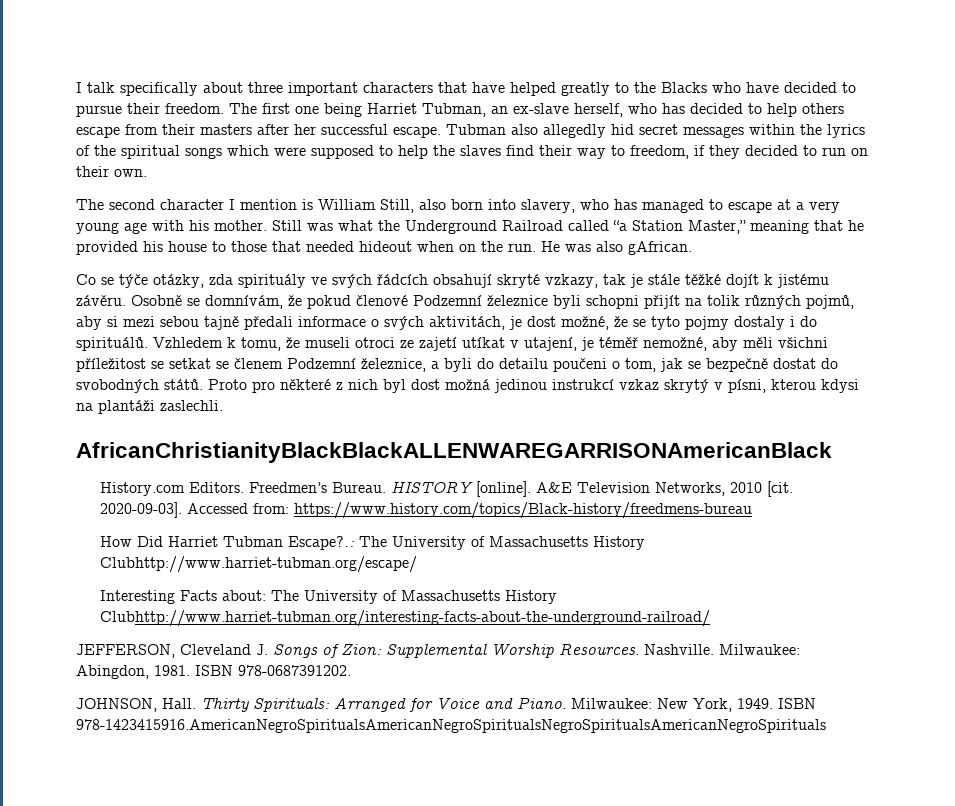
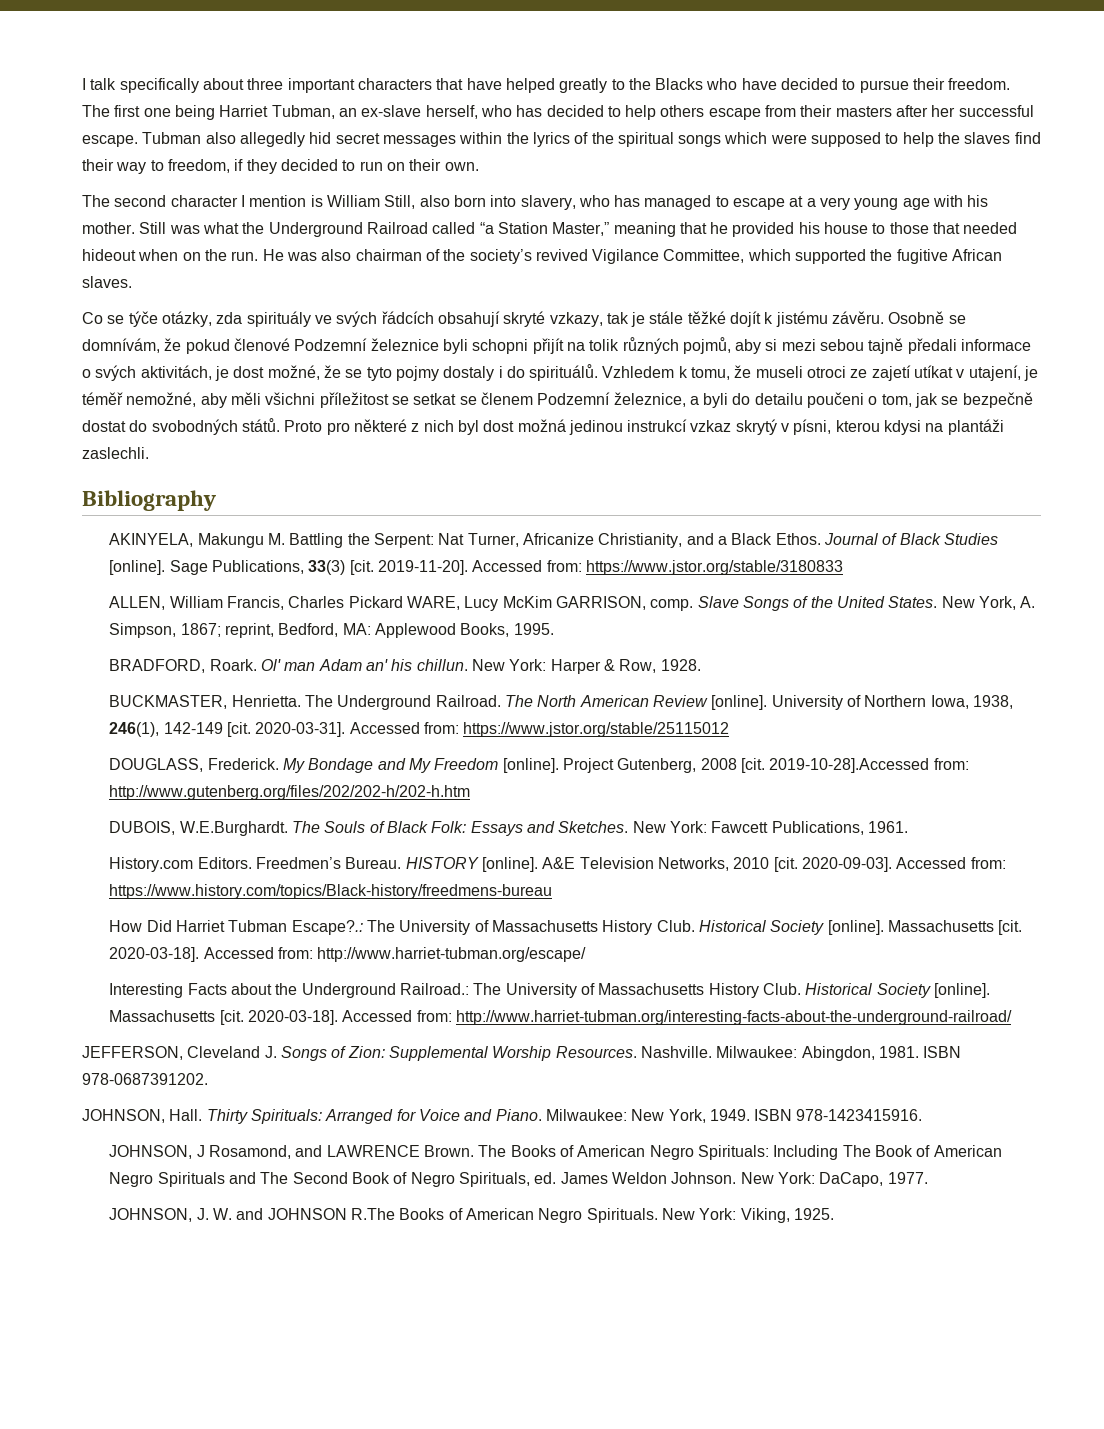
[628,241,692,255] gAfrican. -> [355,249,1003,264] [82,276,132,288] chairman of the society’s revived Vigilance Committee, which supported the fugitive African slaves.
[76,442,832,463] AfricanChristianityBlackBlackALLENWAREGARRISONAmericanBlack -> [82,490,216,511] [109,533,998,548] [109,560,843,575] [109,596,1036,611] [109,623,554,638] [109,659,701,674] [109,695,1013,710] [109,722,730,737] [109,758,969,773] [109,785,471,800] [109,821,908,836] Bibliography // AKINYELA, Makungu M. Battling the Serpent: Nat Turner, Africanize Christianity, and a Black Ethos. Journal of Black Studies [online]. Sage Publications, 33(3) [cit. 2019-11-20]. Accessed from: https://www.jstor.org/stable/3180833 // ALLEN, William Francis, Charles Pickard WARE, Lucy McKim GARRISON, comp. Slave Songs of the United States. New York, A. Simpson, 1867; reprint, Bedford, MA: Applewood Books, 1995. // BRADFORD, Roark. Ol' man Adam an' his chillun. New York: Harper & Row, 1928. // BUCKMASTER, Henrietta. The Underground Railroad. The North American Review [online]. University of Northern Iowa, 1938, 246(1), 142-149 [cit. 2020-03-31]. Accessed from: https://www.jstor.org/stable/25115012 // DOUGLASS, Frederick. My Bondage and My Freedom [online]. Project Gutenberg, 2008 [cit. 2019-10-28].Accessed from: http://www.gutenberg.org/files/202/202-h/202-h.htm // DUBOIS, W.E.Burghardt. The Souls of Black Folk: Essays and Sketches. New York: Fawcett Publications, 1961.
[99,556,417,573] [99,590,557,604] [99,610,710,627] Clubhttp://www.harriet-tubman.org/escape/ // Interesting Facts about: The University of Massachusetts History Clubhttp://www.harriet-tubman.org/interesting-facts-about-the-underground-railroad/ -> [656,920,1023,935] [109,947,587,962] [109,983,990,998] [109,1010,1012,1025] Club. Historical Society [online]. Massachusetts [cit. 2020-03-18]. Accessed from: http://www.harriet-tubman.org/escape/ // Interesting Facts about the Underground Railroad.: The University of Massachusetts History Club. Historical Society [online]. Massachusetts [cit. 2020-03-18]. Accessed from: http://www.harriet-tubman.org/interesting-facts-about-the-underground-railroad/
[76,719,826,733] 978-1423415916.AmericanNegroSpiritualsAmericanNegroSpiritualsNegroSpiritualsAmericanNegroSpirituals -> [796,1109,923,1121] [109,1145,1002,1160] [109,1172,928,1187] [109,1208,834,1223] 978-1423415916. // JOHNSON, J Rosamond, and LAWRENCE Brown. The Books of American Negro Spirituals: Including The Book of American Negro Spirituals and The Second Book of Negro Spirituals, ed. James Weldon Johnson. New York: DaCapo, 1977. // JOHNSON, J. W. and JOHNSON R.The Books of American Negro Spirituals. New York: Viking, 1925.

